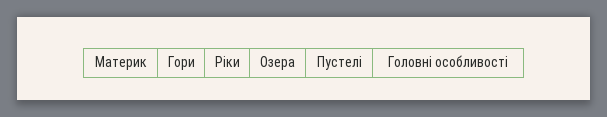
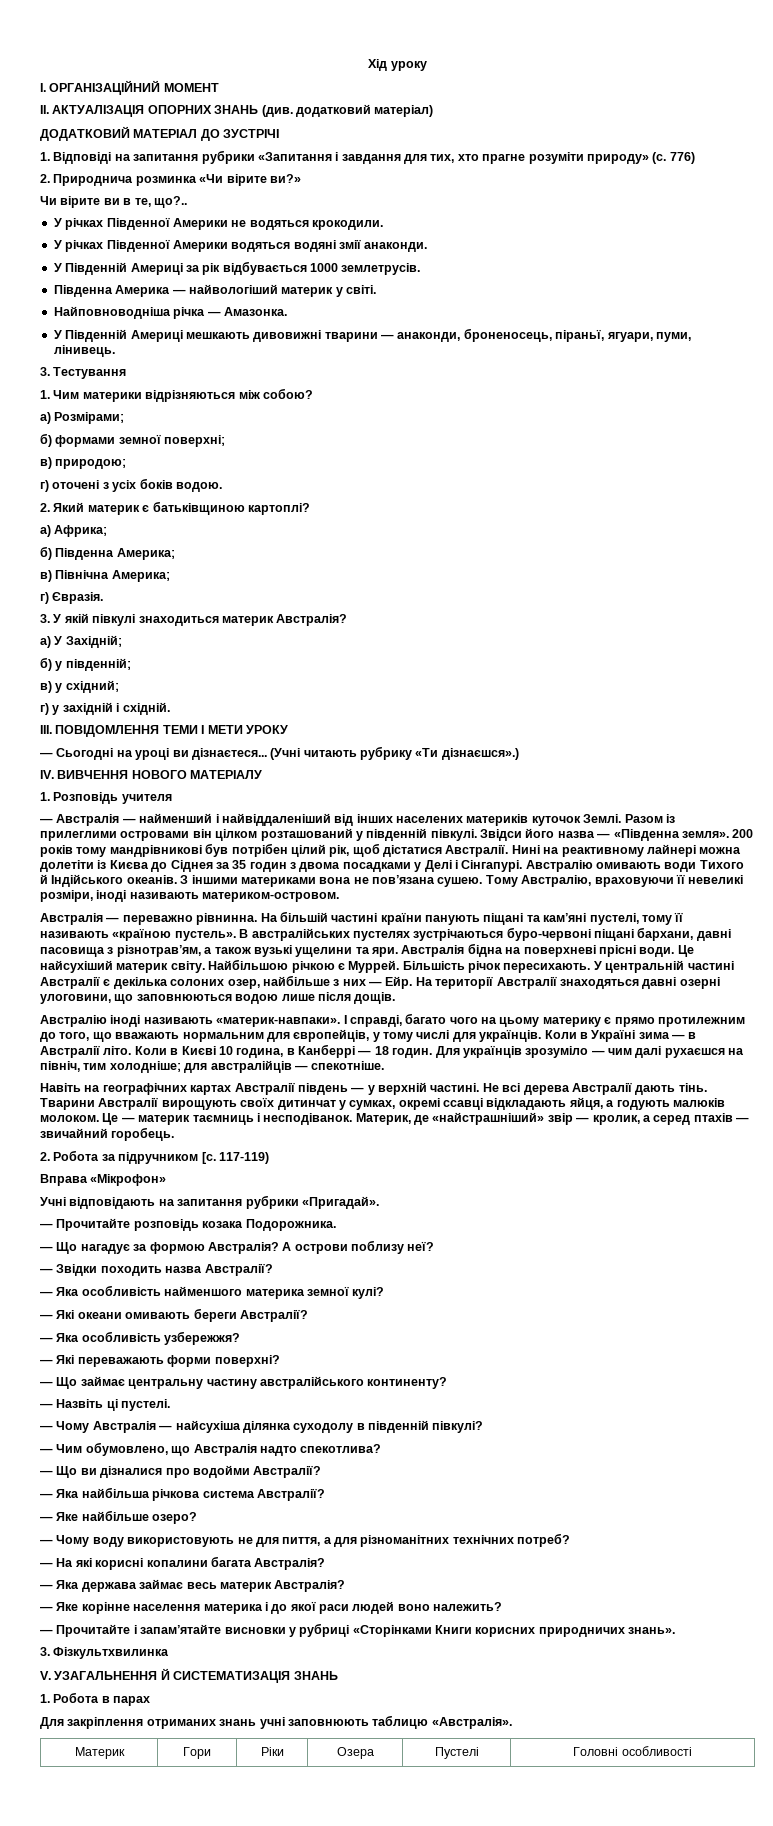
(94, 63) none -> [368,59,427,71] [40,80,219,95] [40,104,434,117] [40,126,280,141] [40,150,695,164] [40,174,301,186] [40,196,187,208] [53,217,383,230] [53,239,428,252] [53,261,421,275] [53,284,376,297] [53,306,287,319] [53,328,691,342] [53,345,115,357] [40,367,127,379] [40,388,313,402] [40,412,125,424] [40,433,226,447] [40,457,127,469] [40,478,222,492] [40,501,310,515] [40,525,108,537] [40,546,175,560] [40,570,170,582] [40,592,104,604] [40,613,348,626] [40,635,122,648] [40,657,131,671] [40,680,119,693] [40,702,170,715] [40,725,288,737] [40,746,519,760] [40,770,263,779] [40,792,172,804] [40,813,675,826] [40,828,754,841] [40,843,742,857] [40,860,744,872] [40,874,744,887] [40,890,340,902] [40,911,684,925] [40,927,731,941] [40,943,694,957] [40,959,734,973] [40,975,720,989] [40,992,396,1004] [40,1013,745,1027] [40,1029,697,1042] [40,1044,745,1058] [40,1060,385,1073] [40,1082,707,1095] [40,1097,725,1110] [40,1112,749,1125] [40,1127,175,1141] [40,1150,269,1164] [40,1174,167,1186] [40,1195,379,1209] [40,1218,336,1231] [40,1240,435,1254] [40,1263,273,1276] [40,1285,385,1299] [40,1308,308,1322] [40,1331,241,1345] [40,1355,280,1367] [40,1376,448,1389] [40,1399,171,1411] [40,1420,484,1433] [40,1442,382,1456] [40,1465,322,1478] [40,1487,325,1501] [40,1510,198,1524] [40,1533,571,1547] [40,1556,326,1570] [40,1579,346,1592] [40,1601,503,1614] [40,1623,676,1637] [40,1647,170,1659] [40,1668,338,1683] [40,1692,151,1706] [40,1715,512,1729] Хід уроку // I. ОРГАНІЗАЦІЙНИЙ МОМЕНТ // II. АКТУАЛІЗАЦІЯ ОПОРНИХ ЗНАНЬ (див. додатковий матеріал) // ДОДАТКОВИЙ МАТЕРІАЛ ДО ЗУСТРІЧІ // 1. Відповіді на запитання рубрики «Запитання і завдання для тих, хто прагне розуміти природу» (с. 776) // 2. Природнича розминка «Чи вірите ви?» // Чи вірите ви в те, що?.. // У річках Південної Америки не водяться крокодили. // У річках Південної Америки водяться водяні змії анаконди. // У Південній Америці за рік відбувається 1000 землетрусів. // Південна Америка — найвологіший материк у світі. // Найповноводніша річка — Амазонка. // У Південній Америці мешкають дивовижні тварини — анаконди, броненосець, піраньї, ягуари, пуми, лінивець. // 3. Тестування // 1. Чим материки відрізняються між собою? // а) Розмірами; // б) формами земної поверхні; // в) природою; // г) оточені з усіх боків водою. // 2. Який материк є батьківщиною картоплі? // а) Африка; // б) Південна Америка; // в) Північна Америка; // г) Євразія. // 3. У якій півкулі знаходиться материк Австралія? // а) У Західній; // б) у південній; // в) у східний; // г) у західній і східній. // III. ПОВІДОМЛЕННЯ ТЕМИ І МЕТИ УРОКУ // — Сьогодні на уроці ви дізнаєтеся... (Учні читають рубрику «Ти дізнаєшся».) // IV. ВИВЧЕННЯ НОВОГО МАТЕРІАЛУ // 1. Розповідь учителя // — Австралія — найменший і найвіддаленіший від інших населених материків куточок Землі. Разом із прилеглими островами він цілком розташований у південній півкулі. Звідси його назва — «Південна земля». 200 років тому мандрівникові був потрібен цілий рік, щоб дістатися Австралії. Нині на реактивному лайнері можна долетіти із Києва до Сіднея за 35 годин з двома посадками у Делі і Сінгапурі. Австралію омивають води Тихого й Індійського океанів. З іншими материками вона не пов’язана сушею. Тому Австралію, враховуючи її невеликі розміри, іноді називають материком-островом. // Австралія — переважно рівнинна. На більшій частині країни панують піщані та кам’яні пустелі, тому її називають «країною пустель». В австралійських пустелях зустрічаються буро-червоні піщані бархани, давні пасовища з різнотрав’ям, а також вузькі ущелини та яри. Австралія бідна на поверхневі прісні води. Це найсухіший материк світу. Найбільшою річкою є Муррей. Більшість річок пересихають. У центральній частині Австралії є декілька солоних озер, найбільше з них — Ейр. На території Австралії знаходяться давні озерні улоговини, що заповнюються водою лише після дощів. // Австралію іноді називають «материк-навпаки». І справді, багато чого на цьому материку є прямо протилежним до того, що вважають нормальним для європейців, у тому числі для українців. Коли в Україні зима — в Австралії літо. Коли в Києві 10 година, в Канберрі — 18 годин. Для українців зрозуміло — чим далі рухаєшся на північ, тим холодніше; для австралійців — спекотніше. // Навіть на географічних картах Австралії південь — у верхній частині. Не всі дерева Австралії дають тінь. Тварини Австралії вирощують своїх дитинчат у сумках, окремі ссавці відкладають яйця, а годують малюків молоком. Це — материк таємниць і несподіванок. Материк, де «найстрашніший» звір — кролик, а серед птахів — звичайний горобець. // 2. Робота за підручником [с. 117-119) // Вправа «Мікрофон» // Учні відповідають на запитання рубрики «Пригадай». // — Прочитайте розповідь козака Подорожника. // — Що нагадує за формою Австралія? А острови поблизу неї? // — Звідки походить назва Австралії? // — Яка особливість найменшого материка земної кулі? // — Які океани омивають береги Австралії? // — Яка особливість узбережжя? // — Які переважають форми поверхні? // — Що займає центральну частину австралійського континенту? // — Назвіть ці пустелі. // — Чому Австралія — найсухіша ділянка суходолу в південній півкулі? // — Чим обумовлено, що Австралія надто спекотлива? // — Що ви дізналися про водойми Австралії? // — Яка найбільша річкова система Австралії? // — Яке найбільше озеро? // — Чому воду використовують не для пиття, а для різноманітних технічних потреб? // — На які корисні копалини багата Австралія? // — Яка держава займає весь материк Австралія? // — Яке корінне населення материка і до якої раси людей воно належить? // — Прочитайте і запам’ятайте висновки у рубриці «Сторінками Книги корисних природничих знань». // 3. Фізкультхвилинка // V. УЗАГАЛЬНЕННЯ Й СИСТЕМАТИЗАЦІЯ ЗНАНЬ // 1. Робота в парах // Для закріплення отриманих знань учні заповнюють таблицю «Австралія». //

